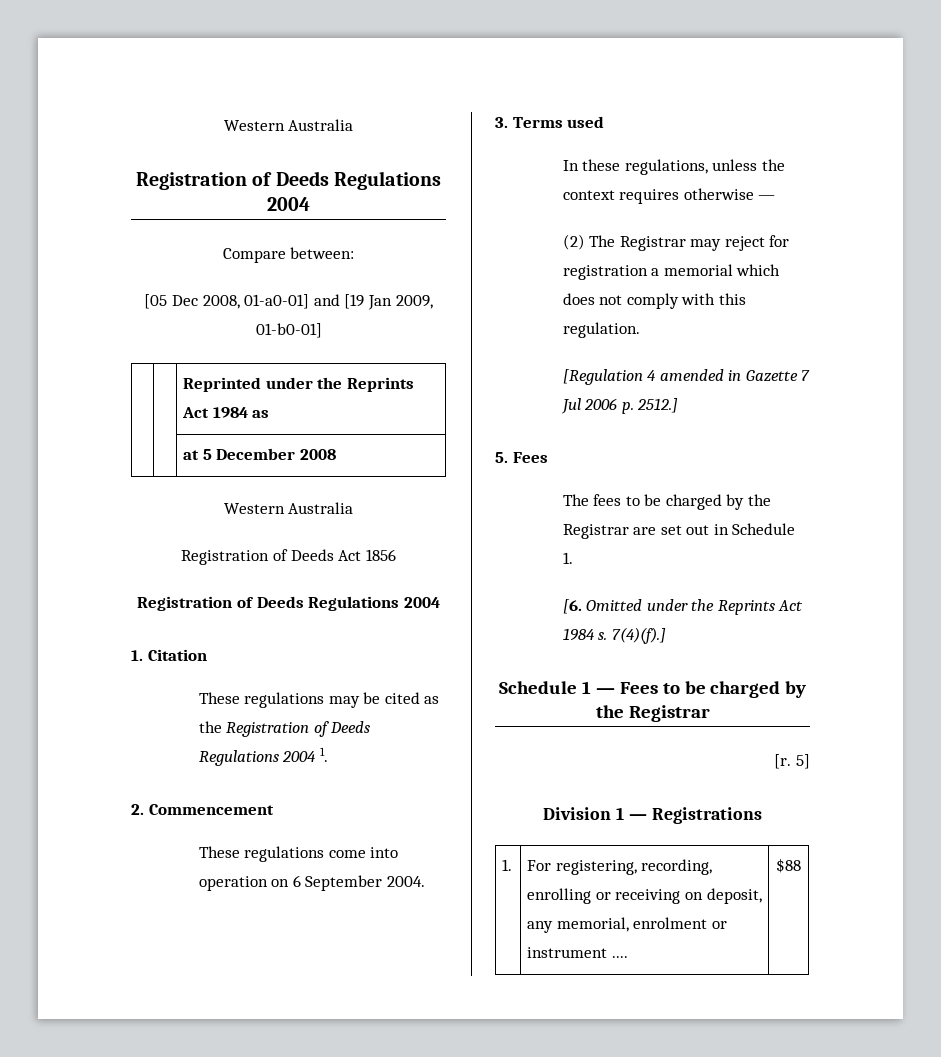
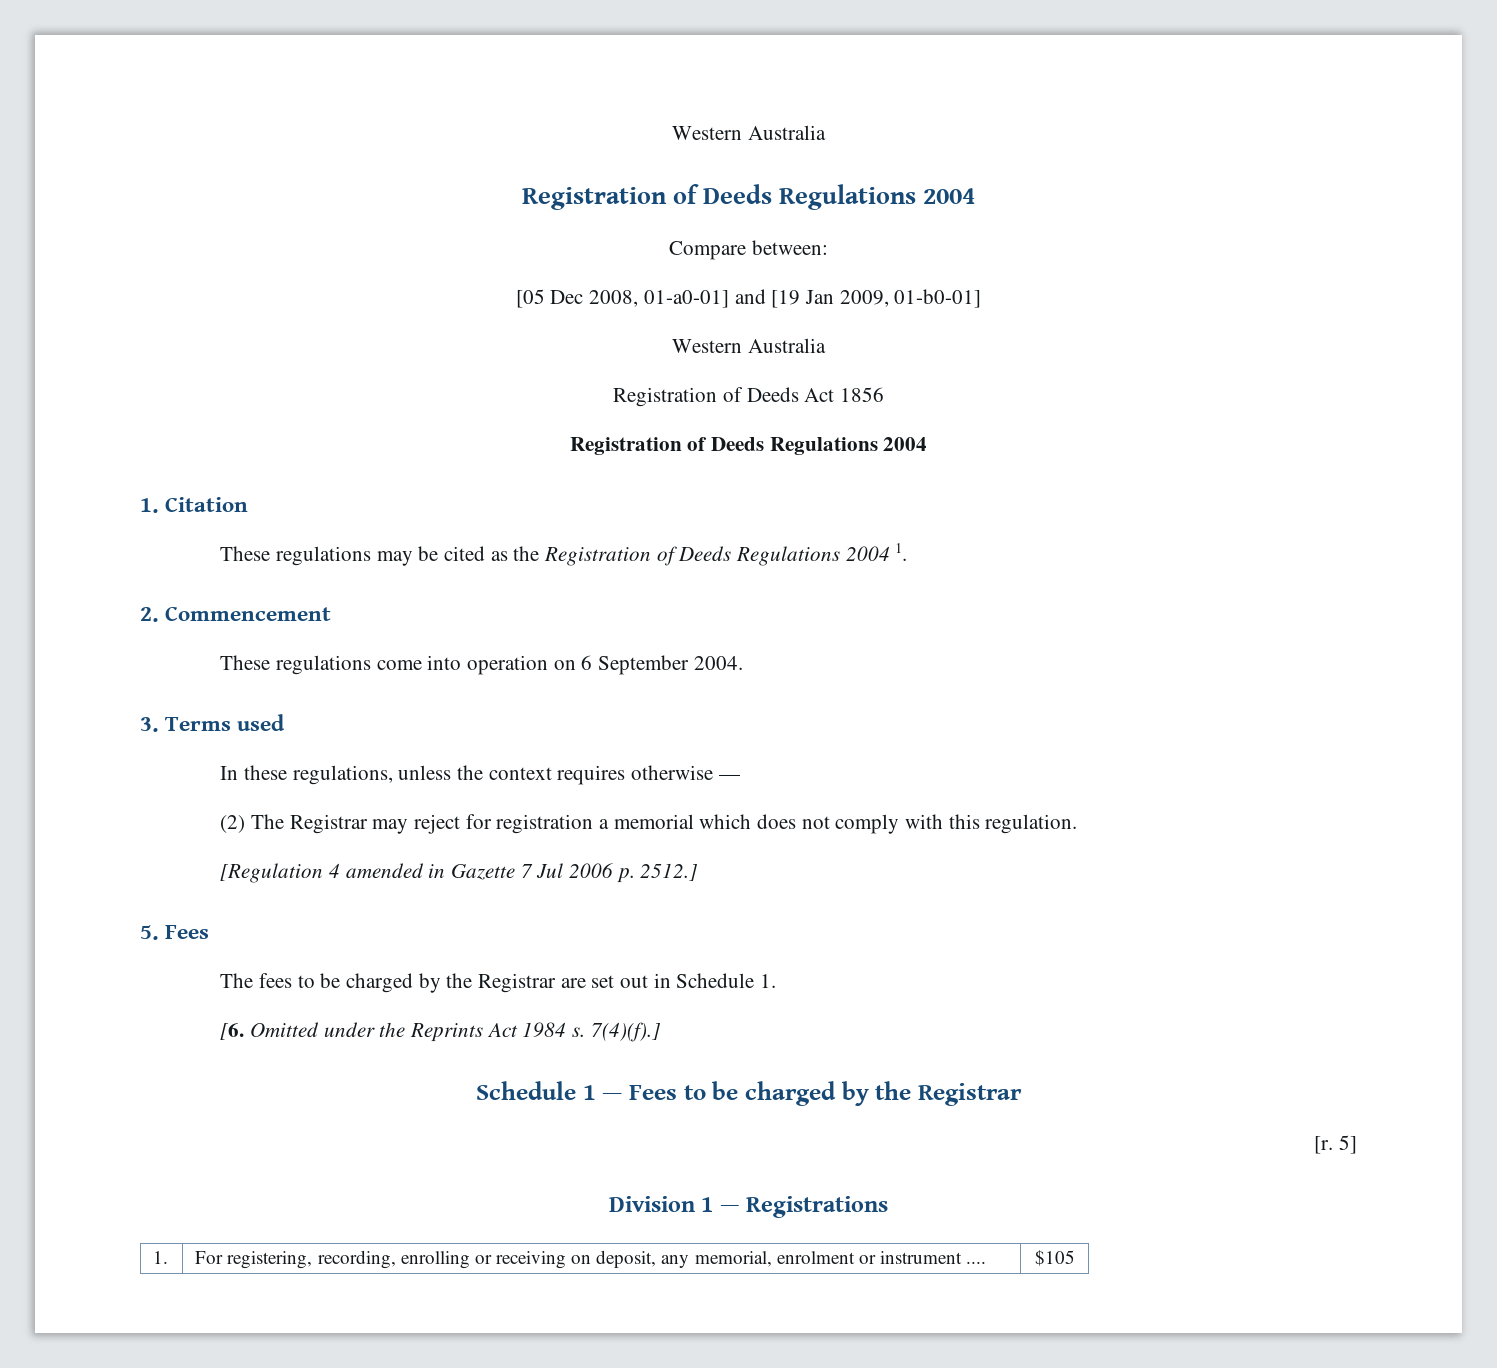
[183,377,414,392] [182,407,270,418] [183,448,336,460] // | | Reprinted under the Reprints Act 1984 as // | | at 5 December 2008 -> (982, 298) none
[776,858,801,873] $88 -> [1034,1250,1075,1266] $105

